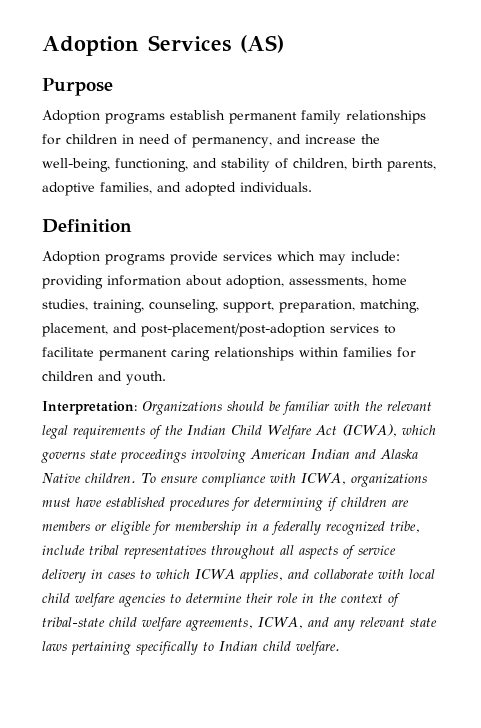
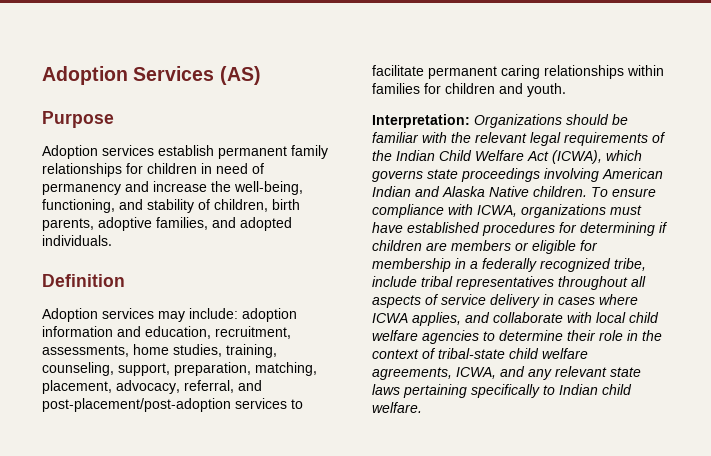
[105,113,165,124] programs -> [102,145,154,156] services
[192,137,272,148] permanency, -> [42,183,121,195] permanency
[105,251,400,265] [42,275,284,289] programs provide services which may include: providing information about adoption, -> [102,308,297,322] [42,326,291,339] services may include: adoption information and education, recruitment,
(108, 330) none -> [116,380,234,394] advocacy, referral,
[140,569,190,579] to which -> [599,294,638,305] where

